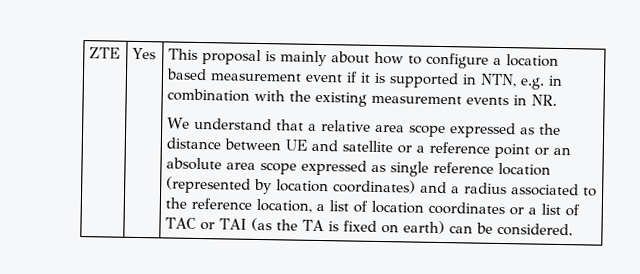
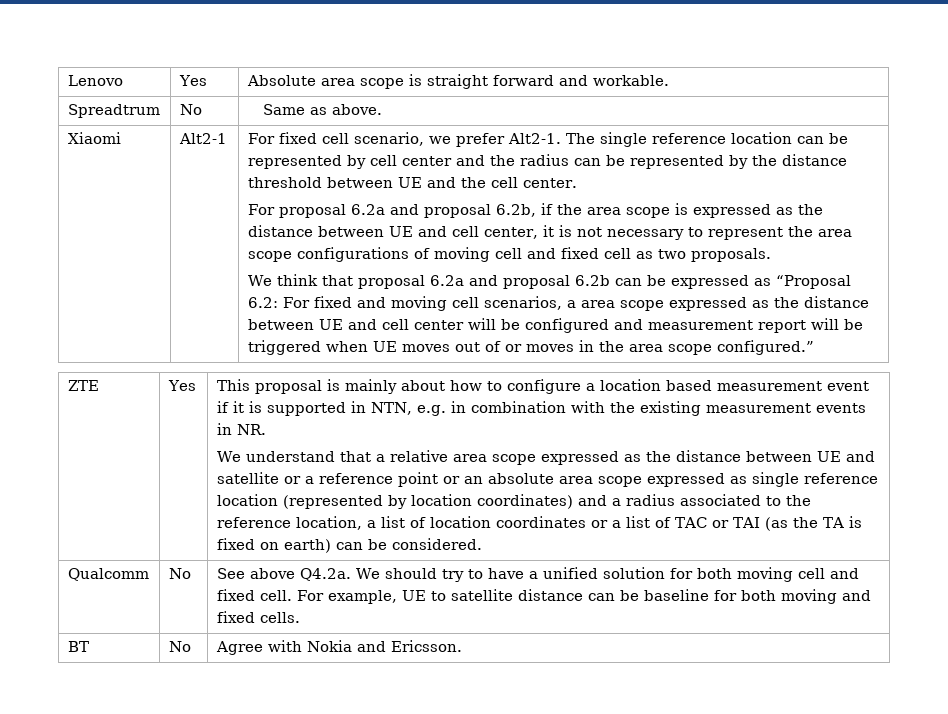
(89, 53) none -> [67,75,123,86] [178,75,207,86] [246,74,669,89] [67,104,160,118] [179,104,202,115] [262,104,382,115] [67,132,121,144] [178,133,227,144] [247,132,848,147] [247,154,847,169] [247,177,577,188] [247,203,823,218] [247,225,852,240] [247,247,771,262] [247,274,851,289] [247,296,869,311] [247,318,863,333] [247,340,814,355] Lenovo | Yes | Absolute area scope is straight forward and workable. // Spreadtrum | No | Same as above. // Xiaomi | Alt2-1 | For fixed cell scenario, we prefer Alt2-1. The single reference location can be represented by cell center and the radius can be represented by the distance threshold between UE and the cell center. // For proposal 6.2a and proposal 6.2b, if the area scope is expressed as the distance between UE and cell center, it is not necessary to represent the area scope configurations of moving cell and fixed cell as two proposals. // We think that proposal 6.2a and proposal 6.2b can be expressed as “Proposal 6.2: For fixed and moving cell scenarios, a area scope expressed as the distance between UE and cell center will be configured and measurement report will be triggered when UE moves out of or moves in the area scope configured.” //
(573, 229) none -> [67,568,149,581] [168,568,191,579] [216,567,859,582] [216,589,871,604] [216,611,300,623] [67,641,89,652] [168,641,191,652] [215,640,462,655] // Qualcomm | No | See above Q4.2a. We should try to have a unified solution for both moving cell and fixed cell. For example, UE to satellite distance can be baseline for both moving and fixed cells. // BT | No | Agree with Nokia and Ericsson.

